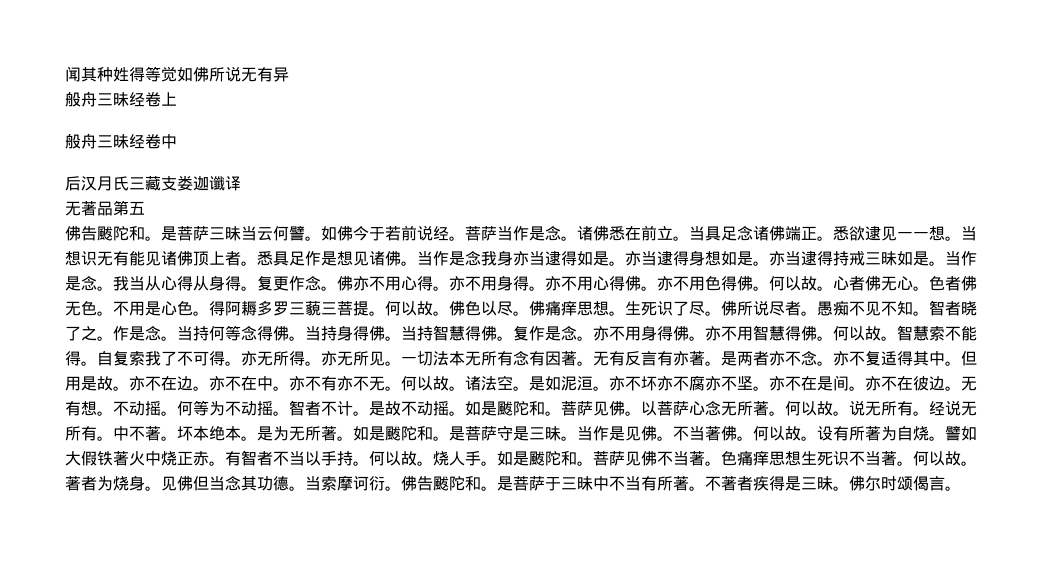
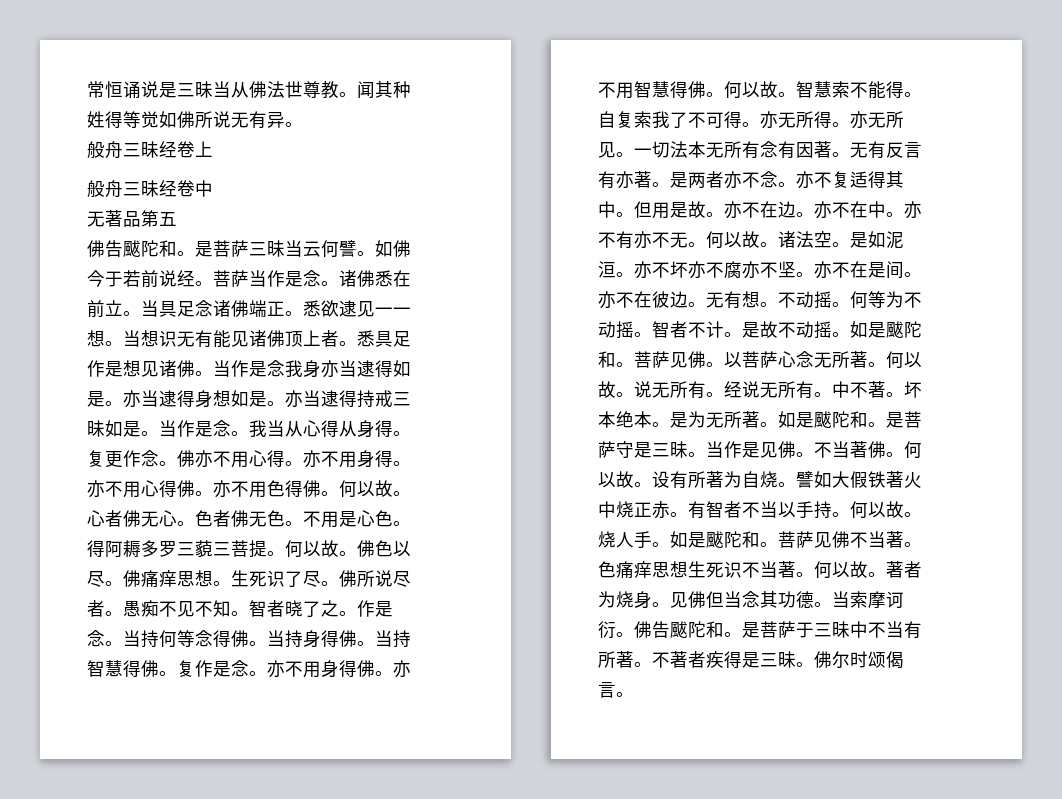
(65, 74) none -> [87,81,357,99] 常恒诵说是三昧当从佛法世尊教。
(289, 74) none -> [285,122,303,127] 。
[65,176,241,191] // 后汉月氏三藏支娄迦谶译 -> (213, 188) none

